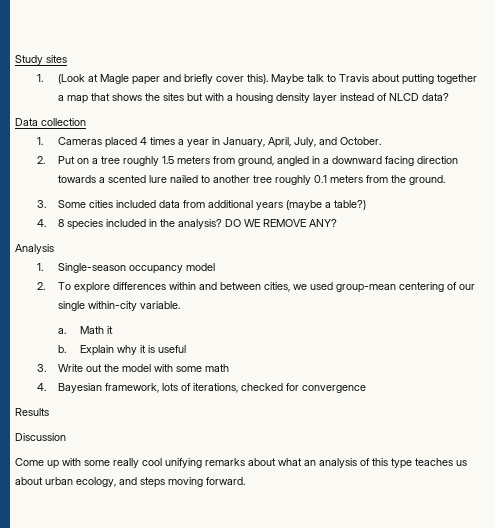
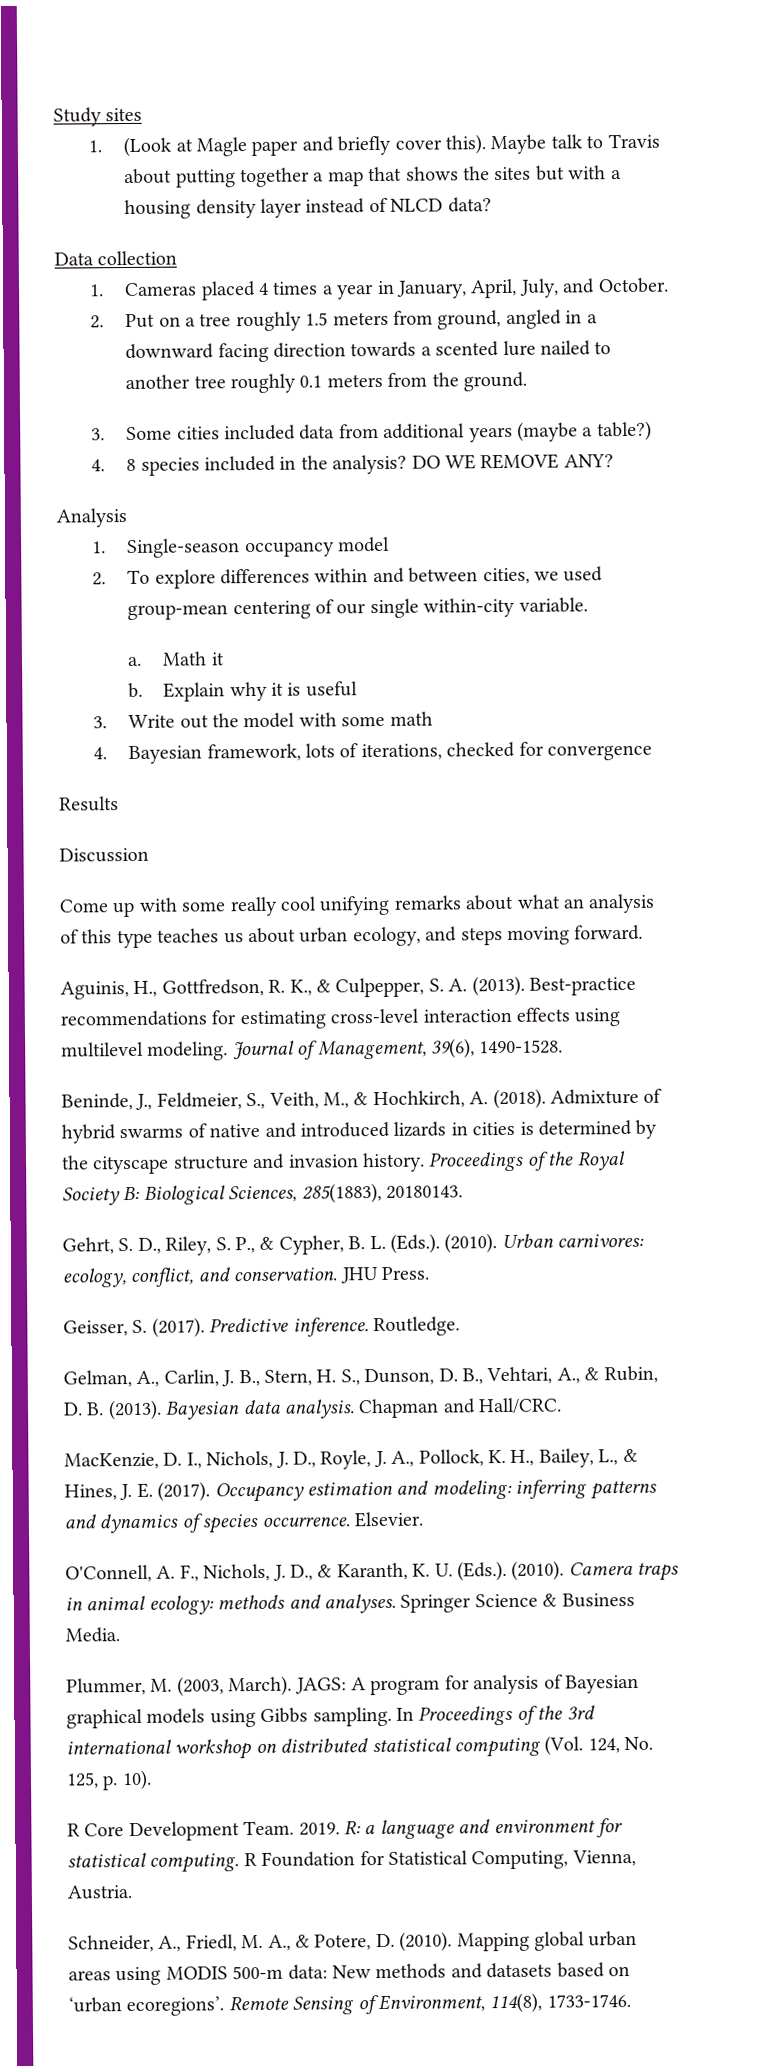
(245, 481) none -> [60,975,636,1000] [60,1007,621,1030] [61,1038,564,1061] [61,1088,663,1111] [61,1119,658,1144] [61,1151,626,1175] [62,1182,463,1206] [62,1233,645,1256] [62,1266,429,1288] [63,1316,460,1338] [63,1365,658,1388] [63,1397,563,1421] [64,1448,638,1470] [64,1479,657,1503] [64,1511,423,1534] [65,1560,680,1583] [65,1592,635,1615] [65,1627,120,1643] [66,1674,639,1697] [66,1705,595,1729] [66,1735,654,1760] [66,1769,152,1791] [67,1818,623,1842] [67,1849,636,1873] [67,1885,132,1900] [68,1930,638,1953] [68,1962,630,1986] [68,1992,631,2017] // Aguinis, H., Gottfredson, R. K., & Culpepper, S. A. (2013). Best-practice recommendations for estimating cross-level interaction effects using multilevel modeling. Journal of Management, 39(6), 1490-1528. // Beninde, J., Feldmeier, S., Veith, M., & Hochkirch, A. (2018). Admixture of hybrid swarms of native and introduced lizards in cities is determined by the cityscape structure and invasion history. Proceedings of the Royal Society B: Biological Sciences, 285(1883), 20180143. // Gehrt, S. D., Riley, S. P., & Cypher, B. L. (Eds.). (2010). Urban carnivores: ecology, conflict, and conservation. JHU Press. // Geisser, S. (2017). Predictive inference. Routledge. // Gelman, A., Carlin, J. B., Stern, H. S., Dunson, D. B., Vehtari, A., & Rubin, D. B. (2013). Bayesian data analysis. Chapman and Hall/CRC. // MacKenzie, D. I., Nichols, J. D., Royle, J. A., Pollock, K. H., Bailey, L., & Hines, J. E. (2017). Occupancy estimation and modeling: inferring patterns and dynamics of species occurrence. Elsevier. // O'Connell, A. F., Nichols, J. D., & Karanth, K. U. (Eds.). (2010). Camera traps in animal ecology: methods and analyses. Springer Science & Business Media. // Plummer, M. (2003, March). JAGS: A program for analysis of Bayesian graphical models using Gibbs sampling. In Proceedings of the 3rd international workshop on distributed statistical computing (Vol. 124, No. 125, p. 10). // R Core Development Team. 2019. R: a language and environment for statistical computing. R Foundation for Statistical Computing, Vienna, Austria. // Schneider, A., Friedl, M. A., & Potere, D. (2010). Mapping global urban areas using MODIS 500-m data: New methods and datasets based on ‘urban ecoregions’. Remote Sensing of Environment, 114(8), 1733-1746.

